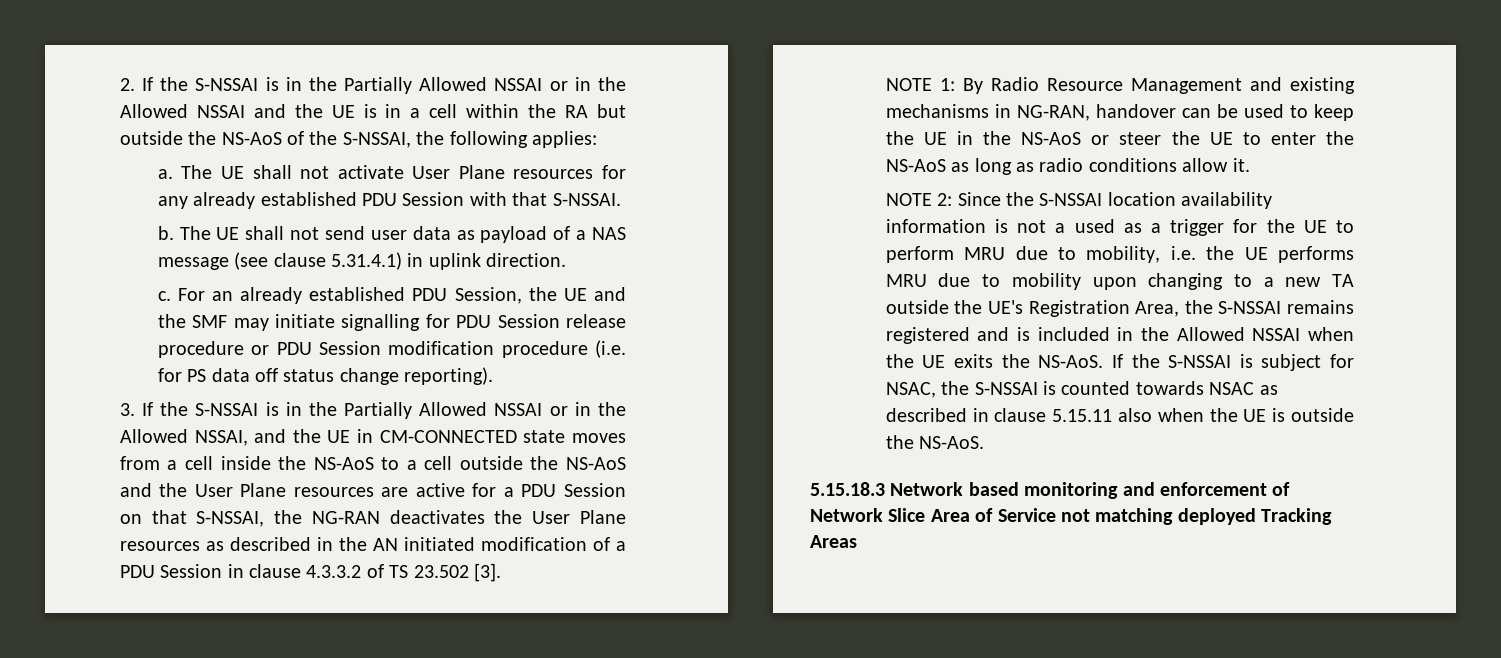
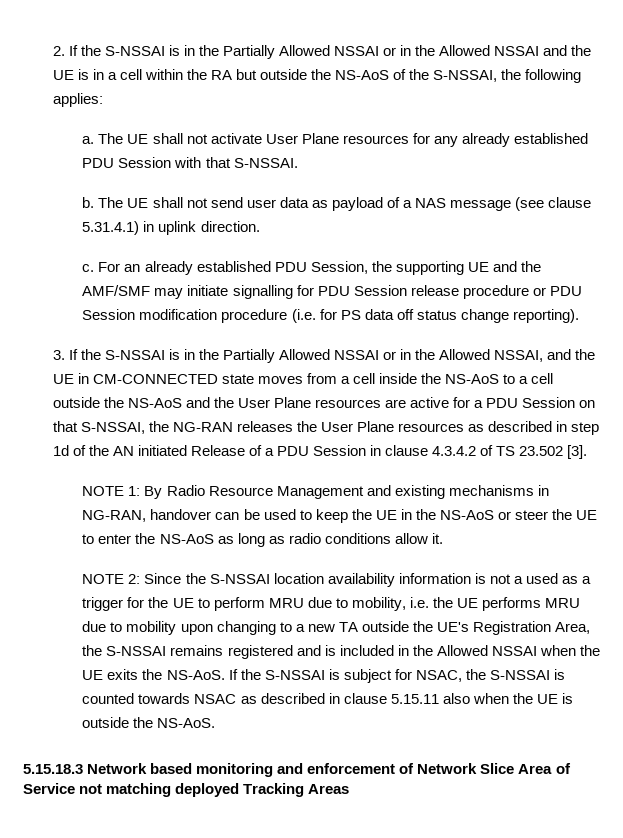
(557, 294) none -> [395,261,464,275] supporting
[192,315,228,328] SMF -> [82,285,151,296] AMF/SMF
[389,510,485,524] deactivates -> [236,421,293,432] releases
(333, 544) none -> [571,422,600,435] [52,445,86,456] step 1d of
[480,537,587,551] modification -> [190,445,245,456] Release
[306,565,362,578] 4.3.3.2 -> [432,446,477,456] 4.3.4.2

